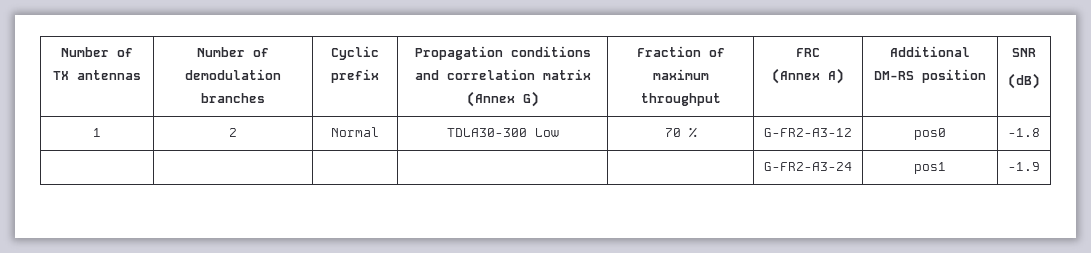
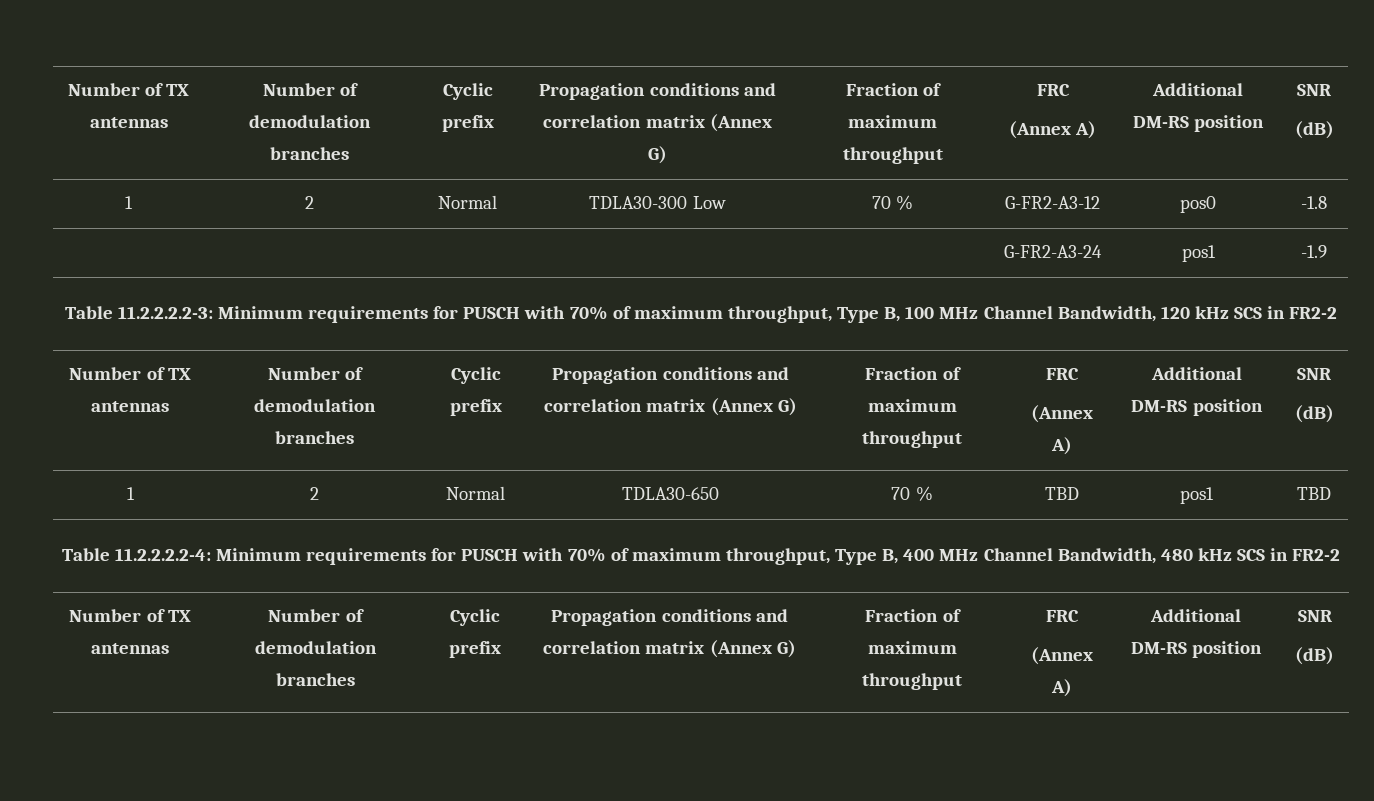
(1040, 166) none -> [64,306,1338,323] [69,367,191,380] [91,401,169,412] [267,367,364,380] [253,399,376,412] [275,431,354,444] [450,367,501,384] [449,399,502,416] [552,367,789,384] [544,398,797,416] [865,367,961,380] [867,399,957,412] [862,431,962,448] [1046,368,1079,380] [1031,405,1093,423] [1051,437,1072,455] [1150,367,1242,380] [1131,399,1263,416] [1297,368,1331,380] [1294,405,1334,423] [126,487,135,500] [310,487,319,500] [446,486,505,500] [622,487,719,500] [891,486,933,501] [1045,487,1079,500] [1180,487,1214,504] [1297,487,1331,500] [61,548,1341,565] [69,609,191,622] [91,643,169,654] [268,609,364,622] [254,641,377,654] [275,673,355,686] [450,609,500,626] [449,641,501,658] [551,609,788,626] [543,640,796,658] [865,609,961,622] [867,641,957,654] [862,673,962,690] [1045,610,1079,622] [1030,647,1093,665] [1050,679,1072,697] [1150,609,1241,622] [1130,641,1263,658] [1297,610,1332,622] [1295,647,1334,665] // Table 11.2.2.2.2-3: Minimum requirements for PUSCH with 70% of maximum throughput, Type B, 100 MHz Channel Bandwidth, 120 kHz SCS in FR2-2 // Number of TX antennas | Number of demodulation branches | Cyclic prefix | Propagation conditions and correlation matrix (Annex G) | Fraction of maximum throughput | FRC // (Annex A) | Additional DM-RS position | SNR // (dB) // 1 | 2 | Normal | TDLA30-650 | 70 % | TBD | pos1 | TBD // Table 11.2.2.2.2-4: Minimum requirements for PUSCH with 70% of maximum throughput, Type B, 400 MHz Channel Bandwidth, 480 kHz SCS in FR2-2 // Number of TX antennas | Number of demodulation branches | Cyclic prefix | Propagation conditions and correlation matrix (Annex G) | Fraction of maximum throughput | FRC // (Annex A) | Additional DM-RS position | SNR // (dB)

